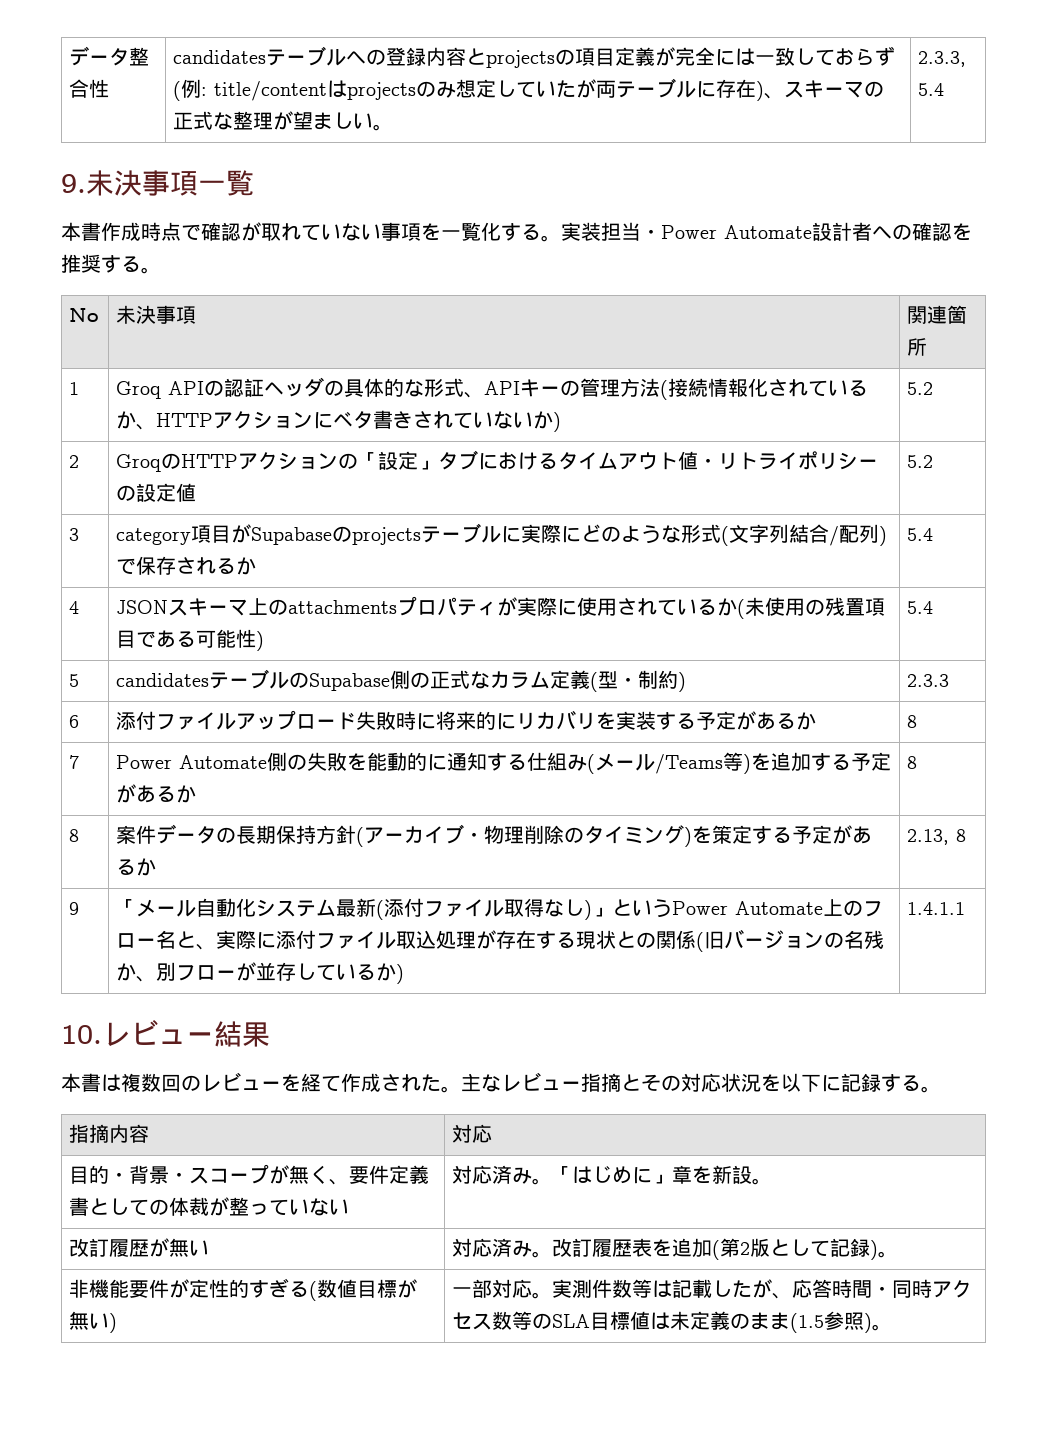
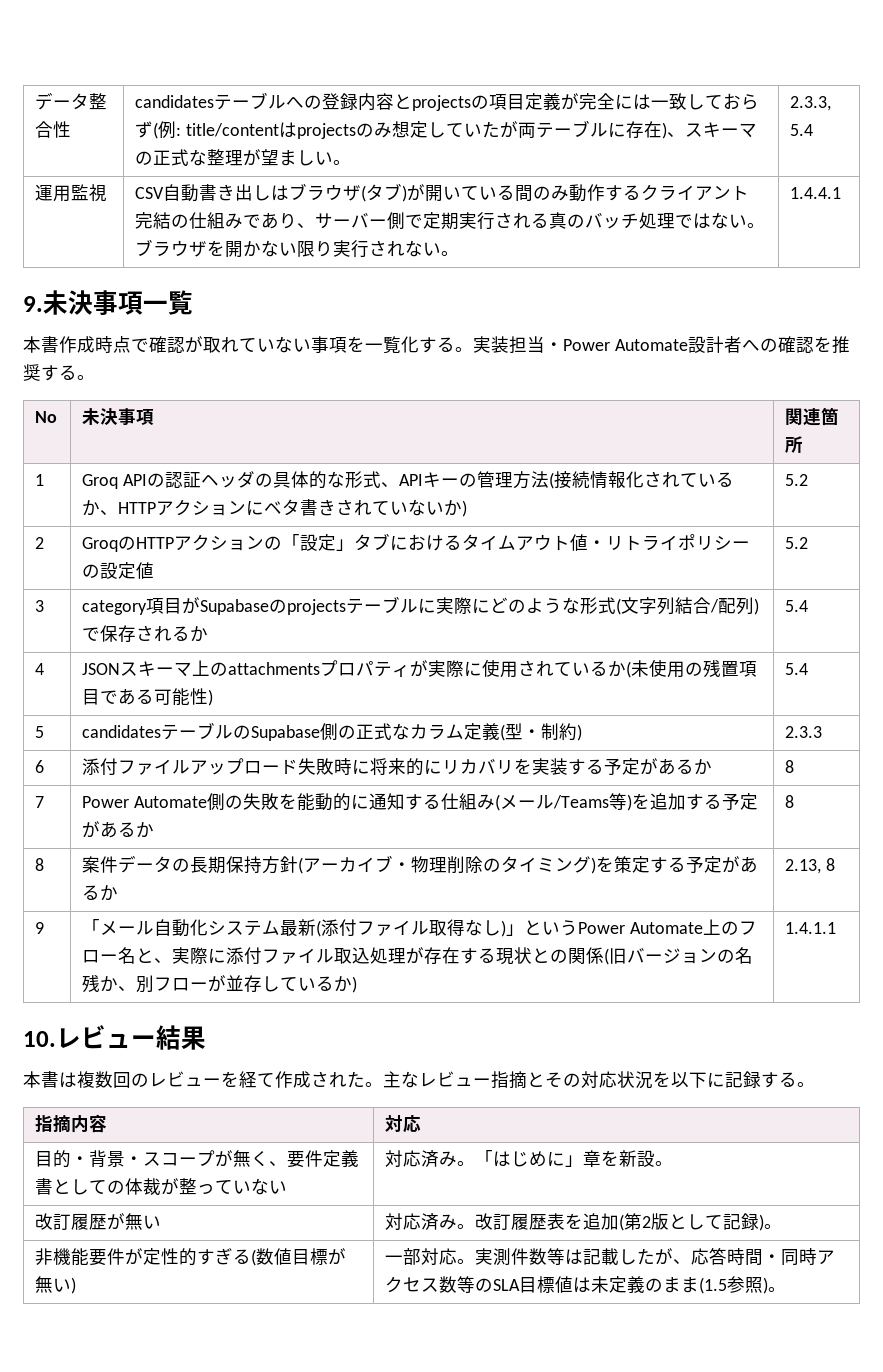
(945, 89) none -> [35,184,108,202] [135,183,750,202] [135,212,766,230] [135,239,460,258] [790,187,842,199] // 運用監視 | CSV自動書き出しはブラウザ(タブ)が開いている間のみ動作するクライアント完結の仕組みであり、サーバー側で定期実行される真のバッチ処理ではない。ブラウザを開かない限り実行されない。 | 1.4.4.1

